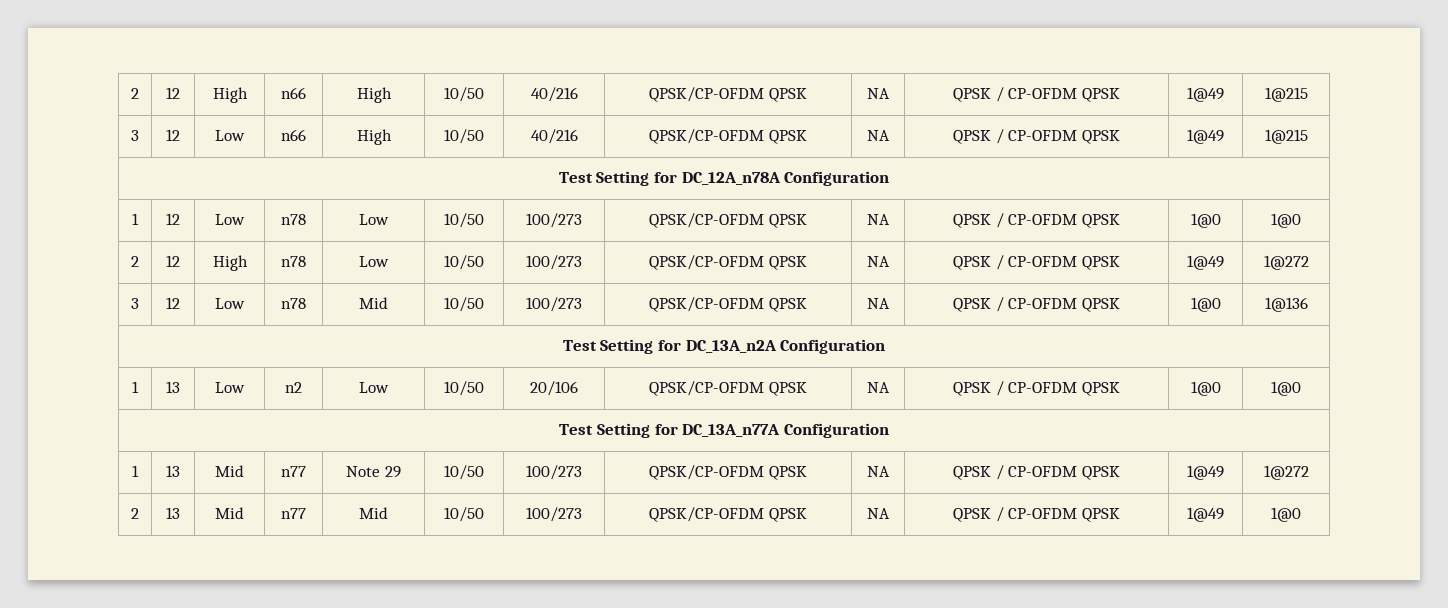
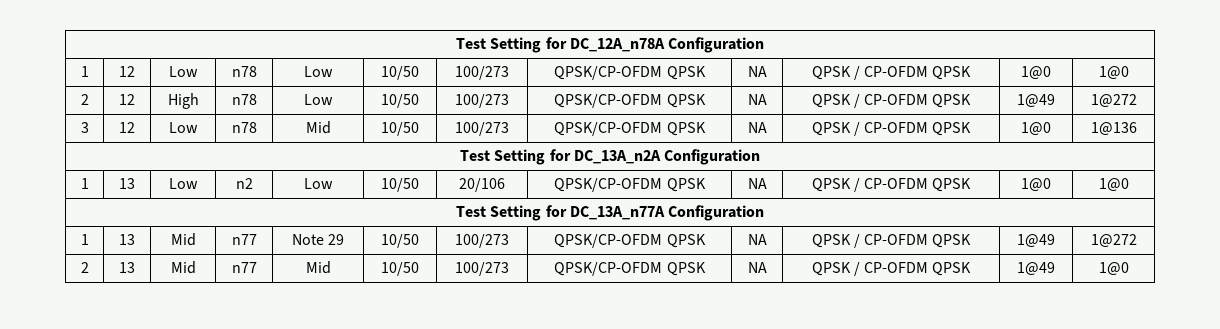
[131,88,139,99] [166,87,180,99] [212,87,248,103] [281,87,306,99] [356,87,392,103] [444,87,484,102] [530,87,578,102] [649,87,807,102] [867,88,890,99] [953,87,1120,102] [1187,87,1224,102] [1264,87,1308,102] [131,130,139,141] [166,129,180,141] [215,130,245,141] [281,129,306,141] [356,129,392,145] [444,129,484,144] [530,129,578,144] [649,129,807,144] [867,130,890,141] [953,129,1120,144] [1187,129,1224,144] [1264,129,1308,144] 2 | 12 | High | n66 | High | 10/50 | 40/216 | QPSK/CP-OFDM QPSK | NA | QPSK / CP-OFDM QPSK | 1@49 | 1@215 // 3 | 12 | Low | n66 | High | 10/50 | 40/216 | QPSK/CP-OFDM QPSK | NA | QPSK / CP-OFDM QPSK | 1@49 | 1@215 // -> (455, 43) none

